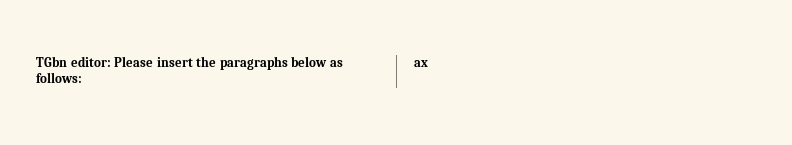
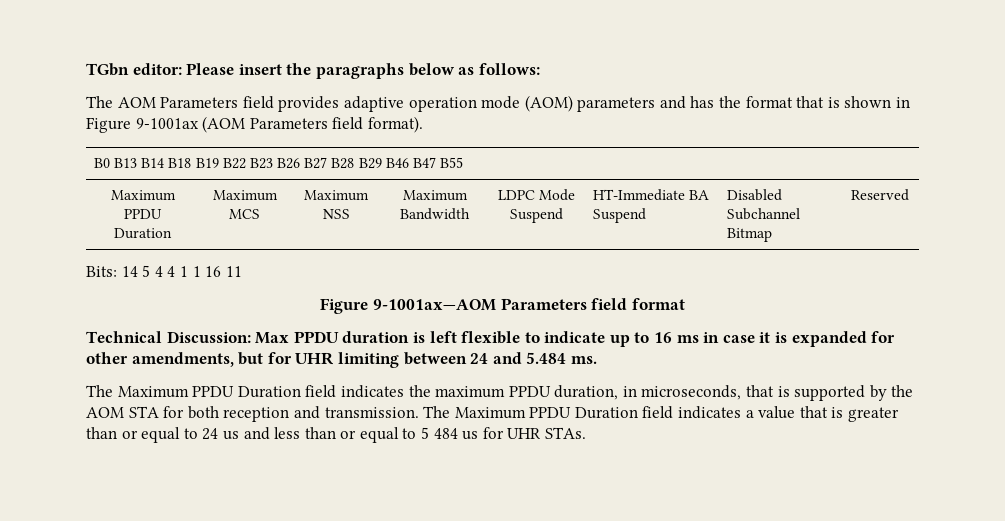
[414,60,428,67] ax -> [86,95,911,112] [86,116,423,133] [93,157,464,169] [110,190,176,201] [124,209,162,219] [114,228,172,239] [212,190,278,201] [229,209,260,219] [304,190,369,201] [322,209,350,219] [402,190,468,201] [400,208,471,220] [497,189,576,201] [510,208,563,223] [592,189,709,201] [592,208,646,223] [726,189,782,201] [726,208,800,220] [726,228,772,242] [850,189,909,201] [86,265,242,277] [320,298,685,314] [86,331,896,347] [86,352,597,368] [86,385,914,401] [86,406,900,422] [86,427,587,443] The AOM Parameters field provides adaptive operation mode (AOM) parameters and has the format that is shown in Figure 9-1001ax (AOM Parameters field format). // B0 B13 B14 B18 B19 B22 B23 B26 B27 B28 B29 B46 B47 B55 // Maximum PPDU Duration | Maximum MCS | Maximum NSS | Maximum Bandwidth | LDPC Mode Suspend | HT-Immediate BA Suspend | Disabled Subchannel Bitmap | Reserved // Bits: 14 5 4 4 1 1 16 11 // Figure 9-1001ax—AOM Parameters field format // Technical Discussion: Max PPDU duration is left flexible to indicate up to 16 ms in case it is expanded for other amendments, but for UHR limiting between 24 and 5.484 ms. // The Maximum PPDU Duration field indicates the maximum PPDU duration, in microseconds, that is supported by the AOM STA for both reception and transmission. The Maximum PPDU Duration field indicates a value that is greater than or equal to 24 us and less than or equal to 5 484 us for UHR STAs.

